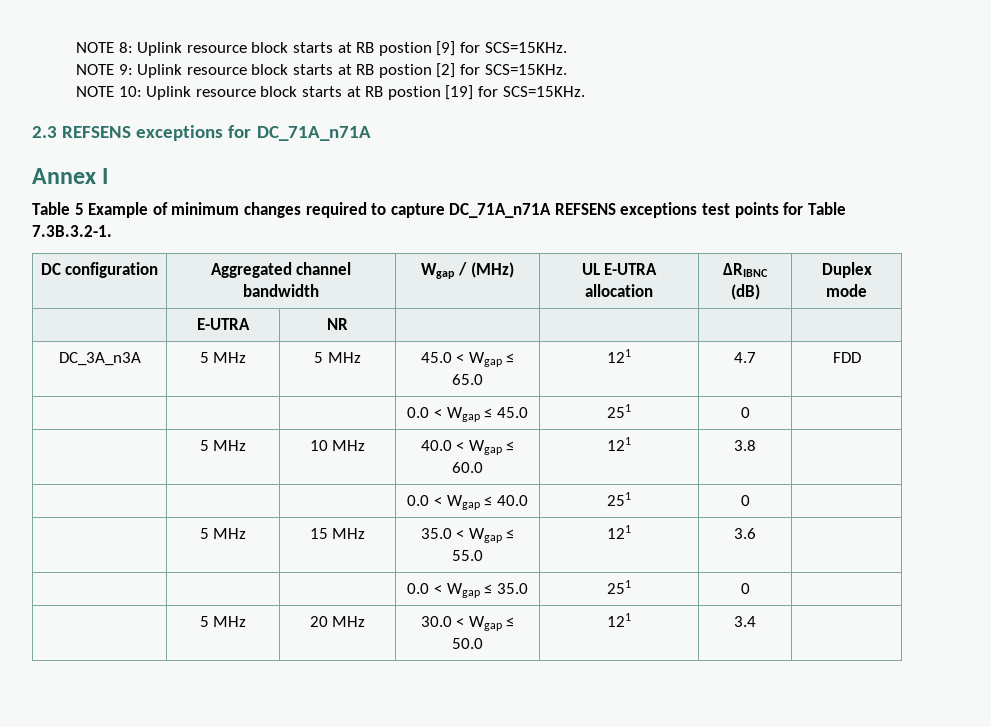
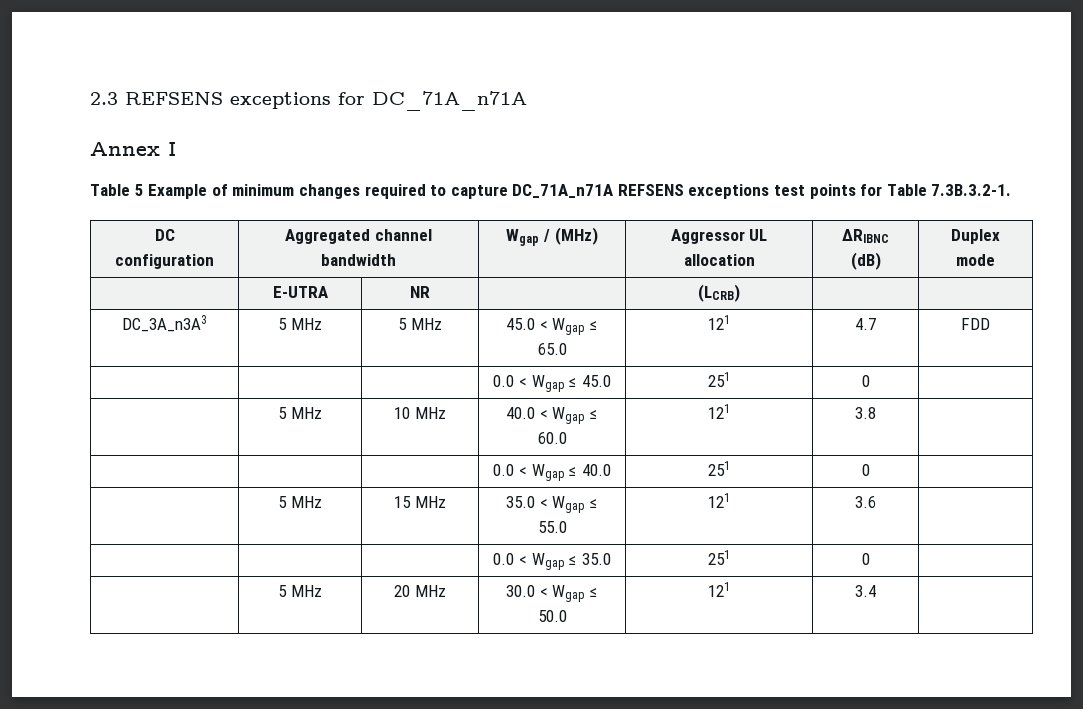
[76,41,567,56] [76,63,567,78] [76,85,585,100] NOTE 8: Uplink resource block starts at RB postion [9] for SCS=15KHz. // NOTE 9: Uplink resource block starts at RB postion [2] for SCS=15KHz. // NOTE 10: Uplink resource block starts at RB postion [19] for SCS=15KHz. // -> (90, 98) none
[581,263,658,275] UL E-UTRA -> [670,229,768,244] Aggressor UL
[58,352,141,366] | | // DC_3A_n3A -> [697,284,740,302] [122,315,207,332] (LCRB) | | // DC_3A_n3A3

